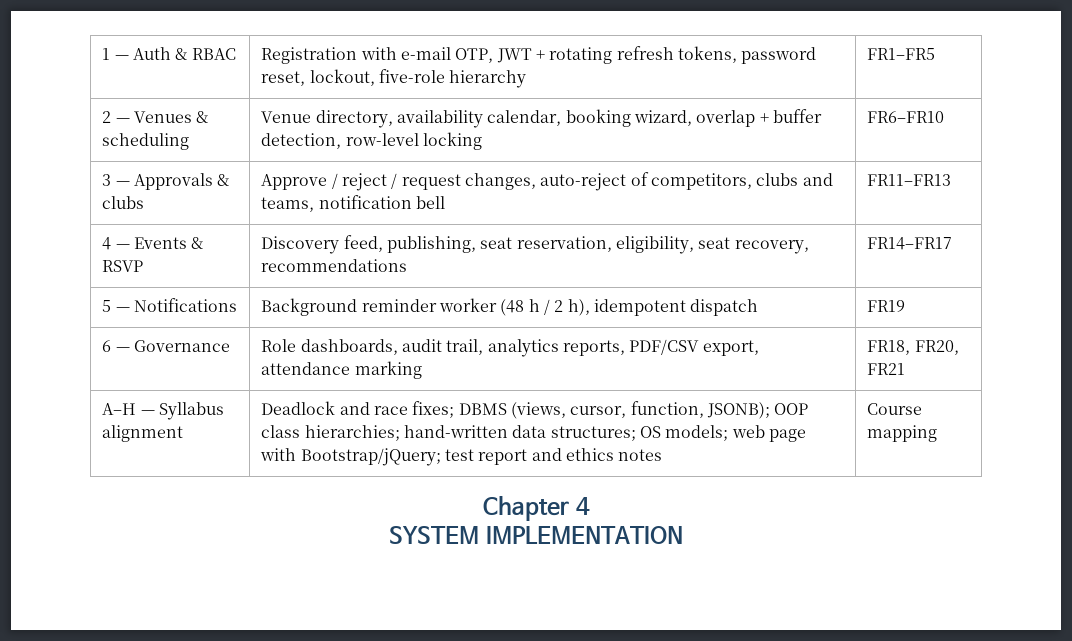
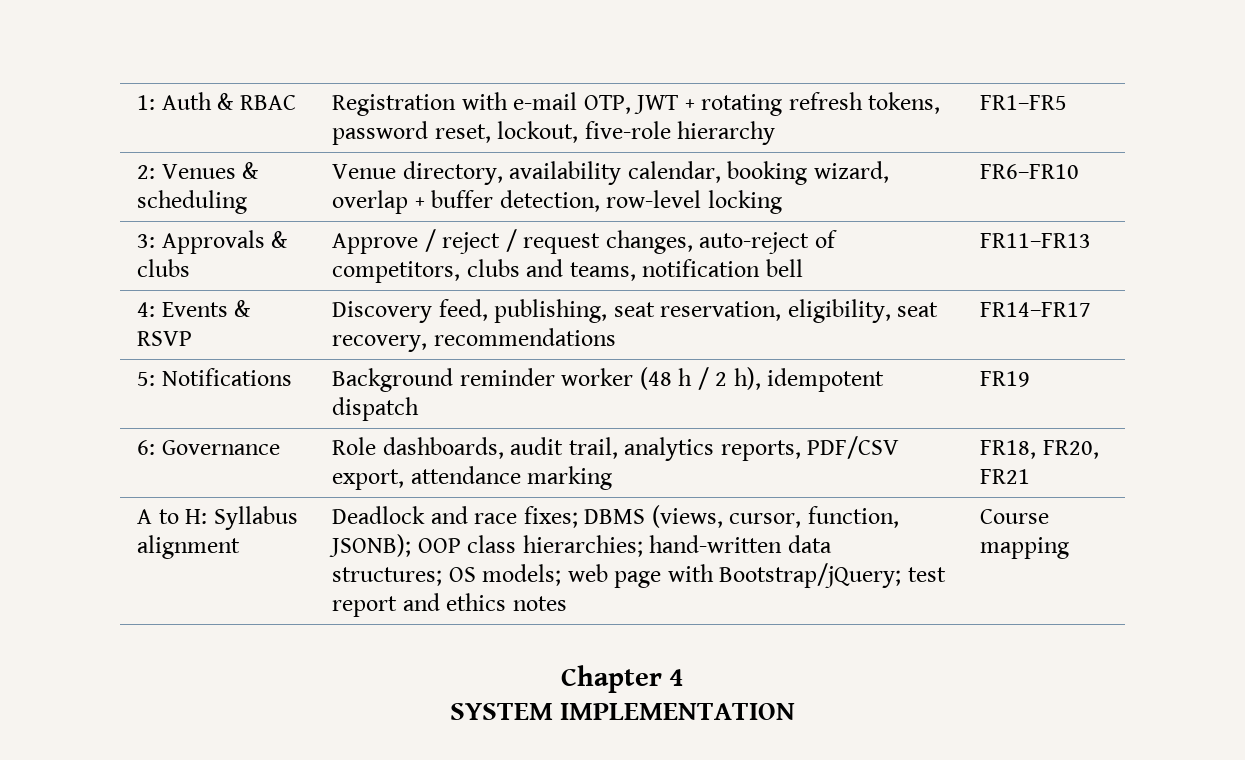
[102,48,129,60] 1 — -> [137,95,156,110] 1:
[102,111,130,123] 2 — -> [137,165,156,179] 2:
[102,174,130,186] 3 — -> [137,234,156,248] 3:
[102,237,130,250] 4 — -> [137,302,156,317] 4:
[102,300,130,312] 5 — -> [137,372,156,386] 5:
[102,340,130,352] 6 — -> [137,440,156,455] 6:
[102,403,155,415] A–H — -> [137,509,208,524] A to H:

